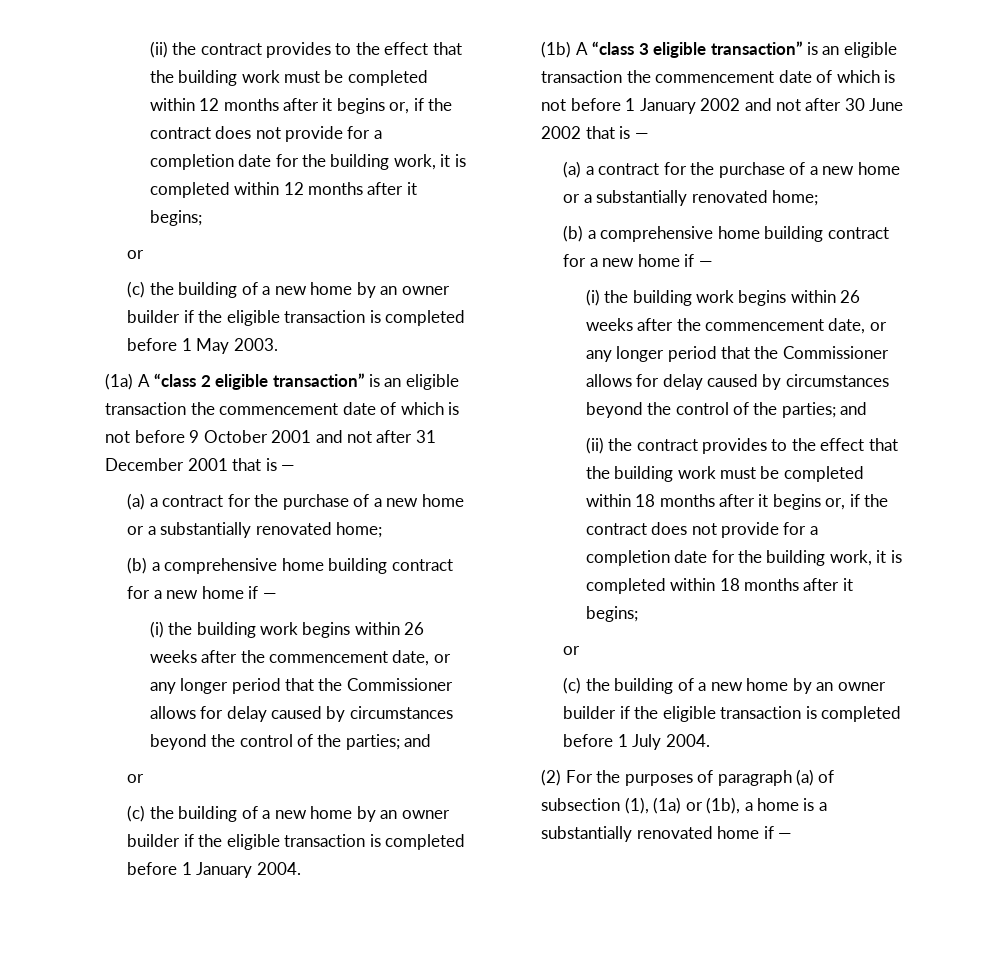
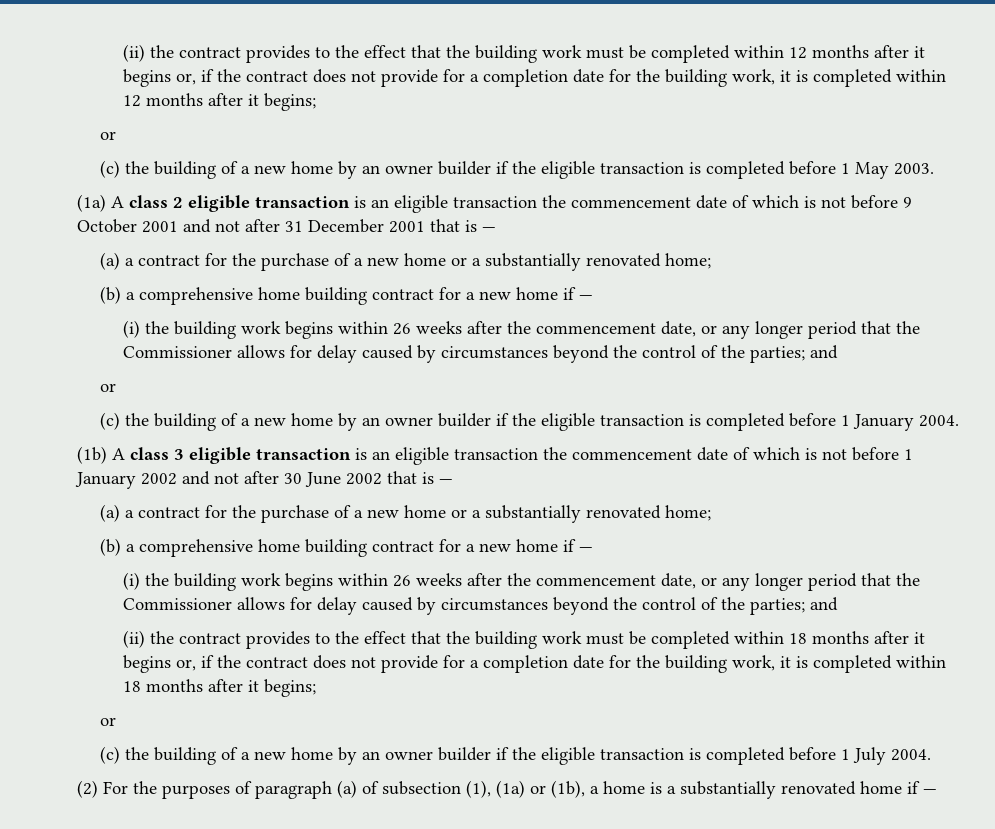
[154,373,197,387] “class -> [129,195,169,208] class
[272,373,365,387] transaction” -> [255,196,351,208] transaction
[592,41,635,55] “class -> [130,447,170,460] class
[710,41,803,55] transaction” -> [256,448,352,460] transaction

